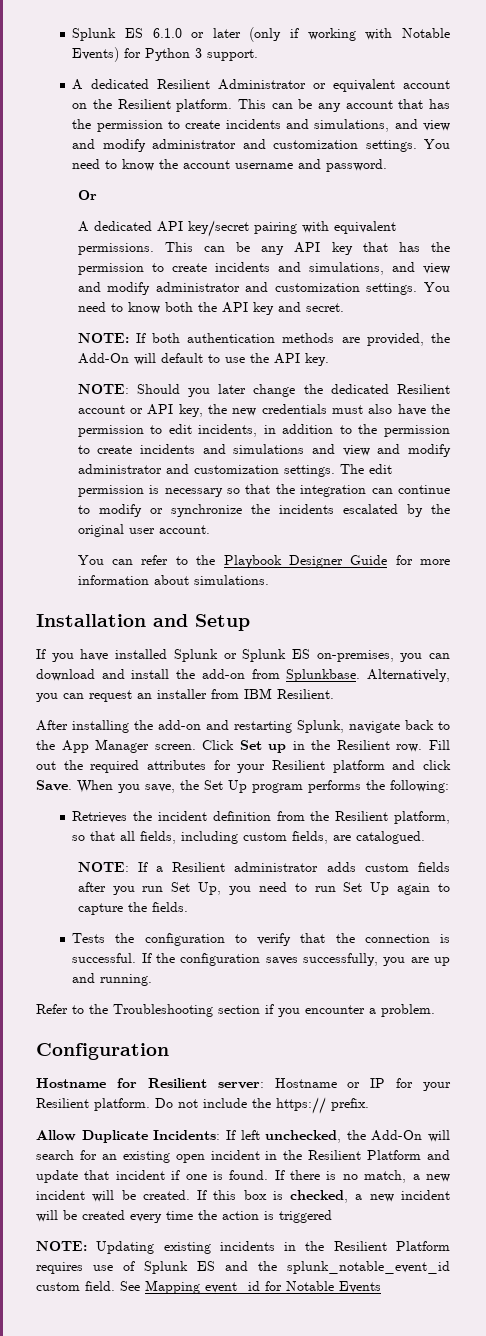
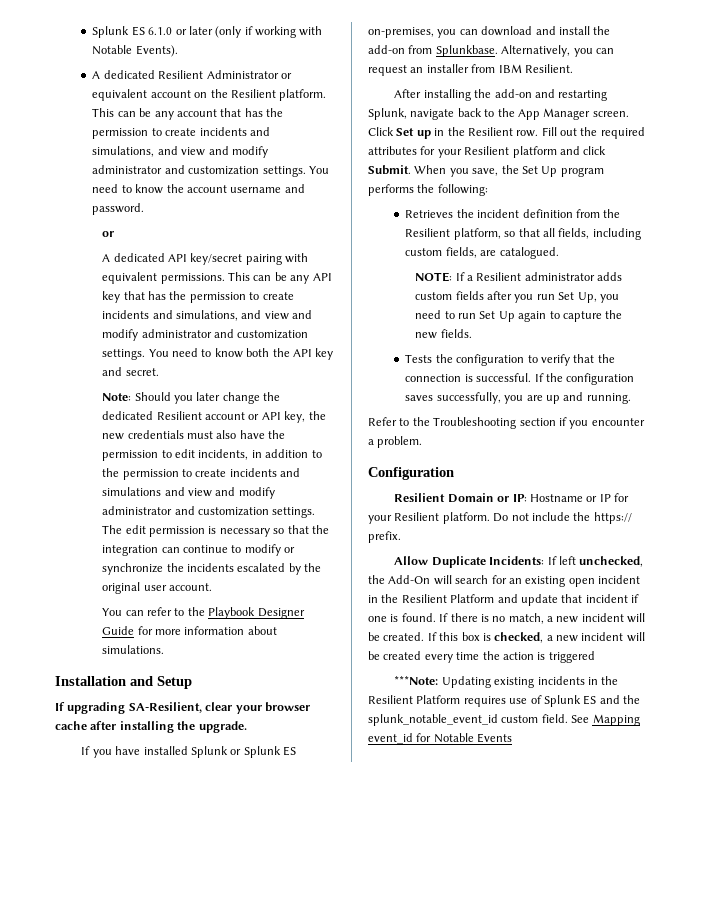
[72,47,259,62] Events) for Python 3 support. -> [135,45,178,57] Events).
[77,190,97,200] Or -> [102,231,115,237] or
[77,333,450,346] [77,353,329,366] [77,384,129,394] NOTE: If both authentication methods are provided, the Add-On will default to use the API key. // NOTE: -> [102,393,132,401] Note:
(250, 622) none -> [55,702,310,714] [55,721,247,733] // If upgrading SA-Resilient, clear your browser cache after installing the upgrade.
[36,780,72,791] Save. -> [368,165,411,175] Submit.
(147, 907) none -> [415,332,438,339] new
[36,1078,264,1089] Hostname for Resilient server: -> [394,493,527,503] Resilient Domain or IP:
[36,1241,87,1251] NOTE: -> [394,676,439,685] ***Note:

